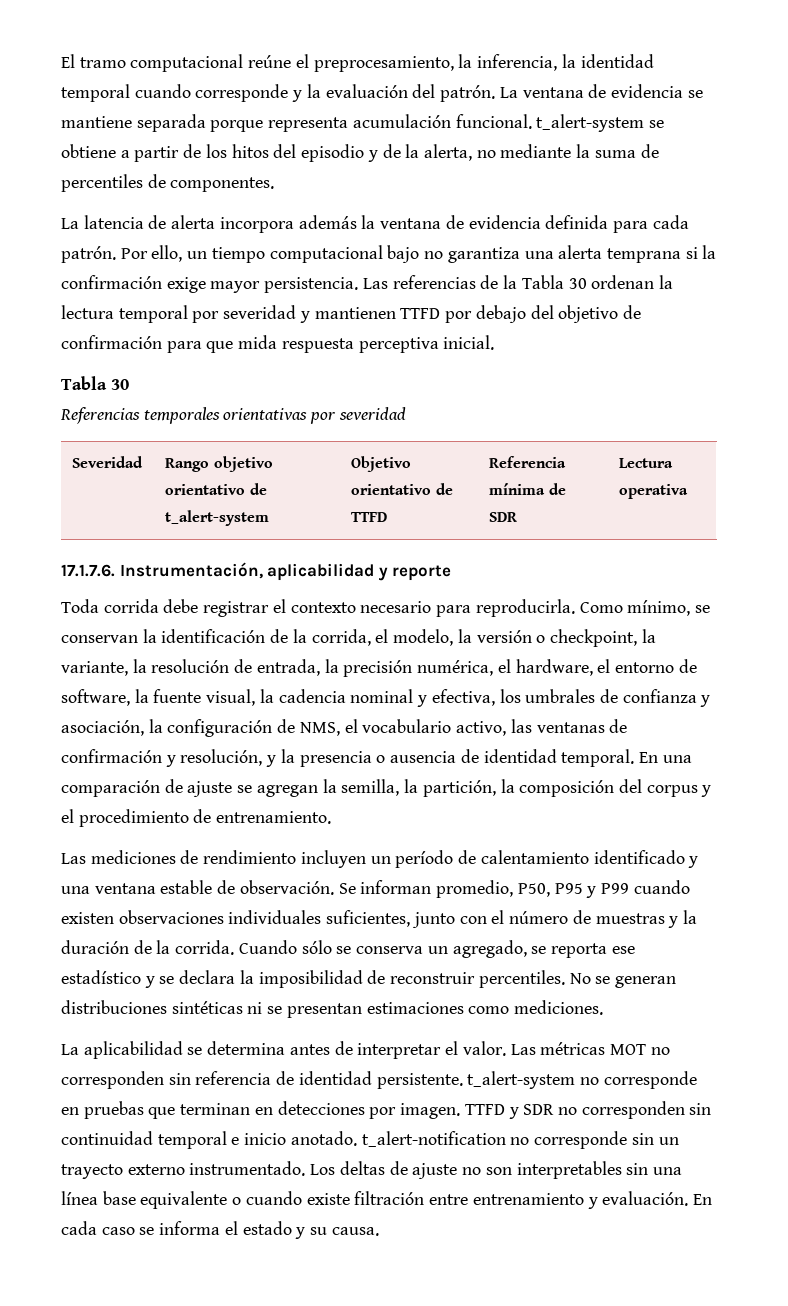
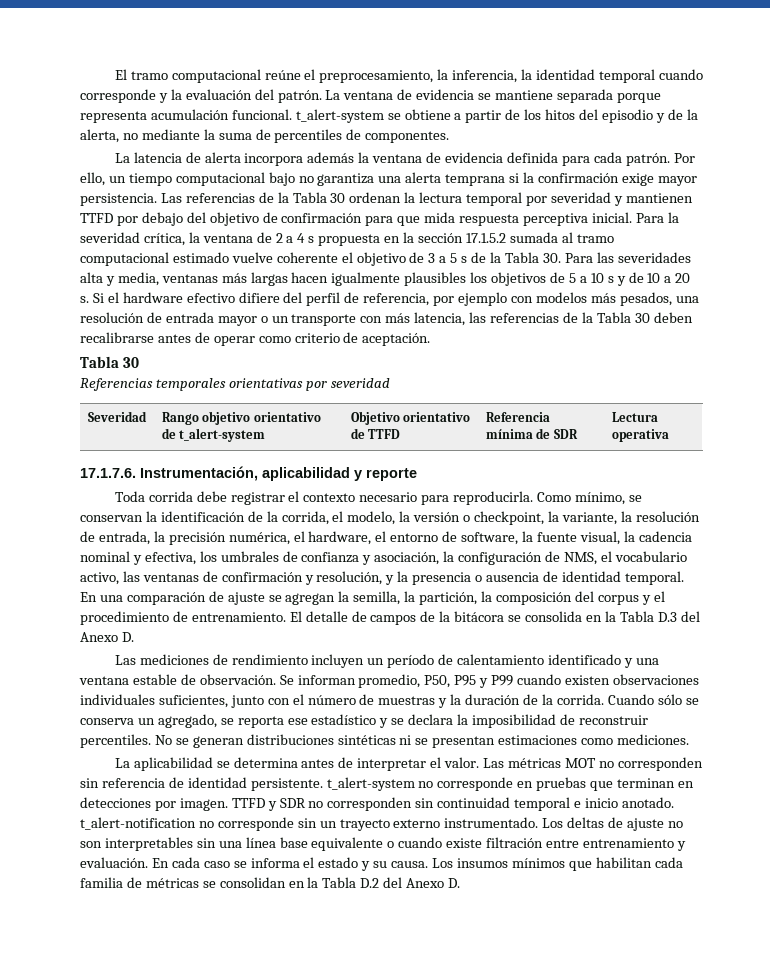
(495, 342) none -> [635,212,679,223] [80,232,614,246] [80,252,691,266] [80,272,691,286] [80,292,699,306] [80,312,693,326] [80,332,431,346] Para la severidad crítica, la ventana de 2 a 4 s propuesta en la sección 17.1.5.2 sumada al tramo computacional estimado vuelve coherente el objetivo de 3 a 5 s de la Tabla 30. Para las severidades alta y media, ventanas más largas hacen igualmente plausibles los objetivos de 5 a 10 s y de 10 a 20 s. Si el hardware efectivo difiere del perfil de referencia, por ejemplo con modelos más pesados, una resolución de entrada mayor o un transporte con más latencia, las referencias de la Tabla 30 deben recalibrarse antes de operar como criterio de aceptación.
(332, 817) none -> [289,611,700,625] [80,632,134,642] El detalle de campos de la bitácora se consolida en la Tabla D.3 del Anexo D.
(379, 1231) none -> [432,857,683,871] [80,877,461,888] Los insumos mínimos que habilitan cada familia de métricas se consolidan en la Tabla D.2 del Anexo D.

